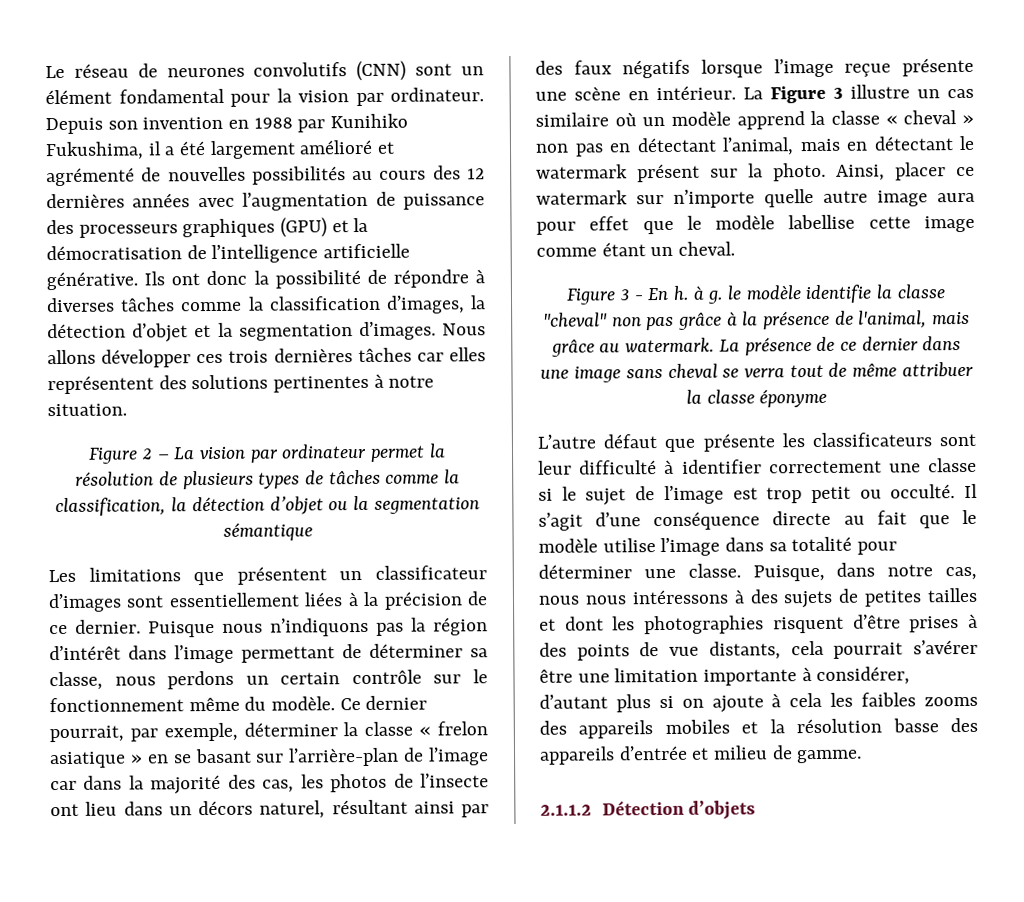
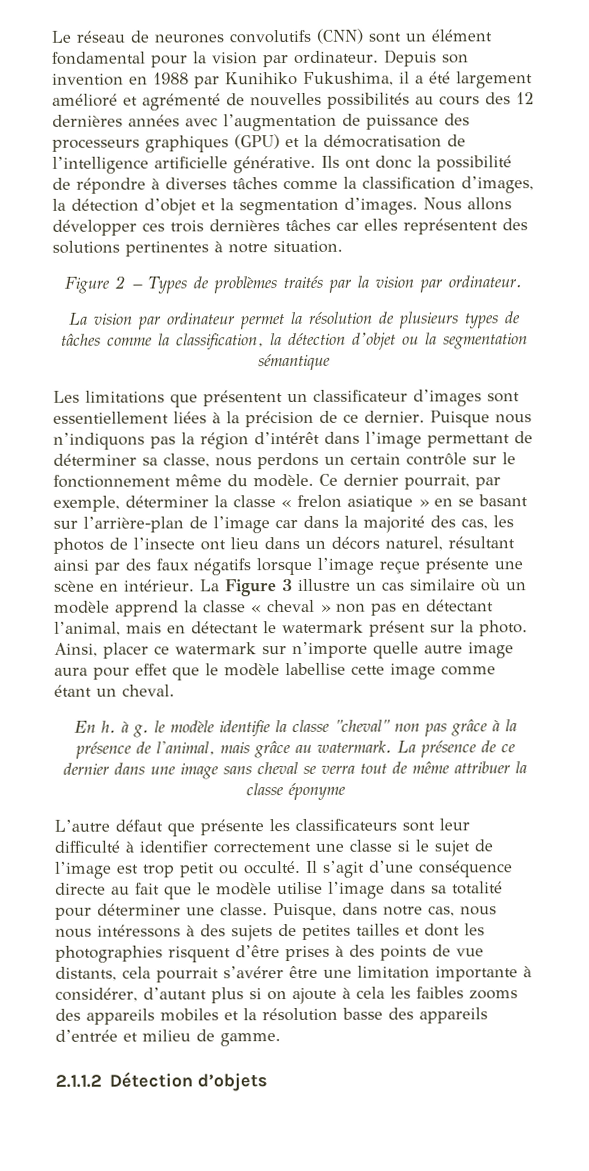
(170, 457) none -> [147,275,522,294] Types de problèmes traités par la vision par ordinateur. //
[566,288,644,305] Figure 3 - -> (175, 690) none

